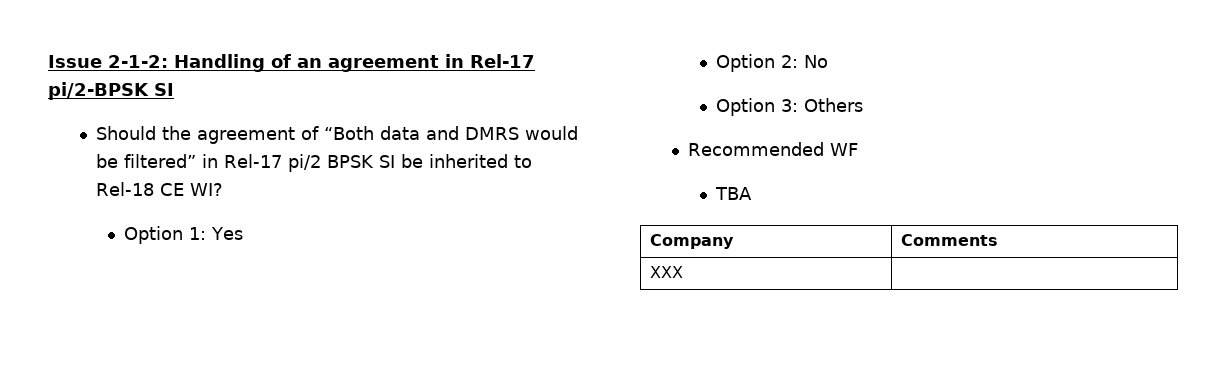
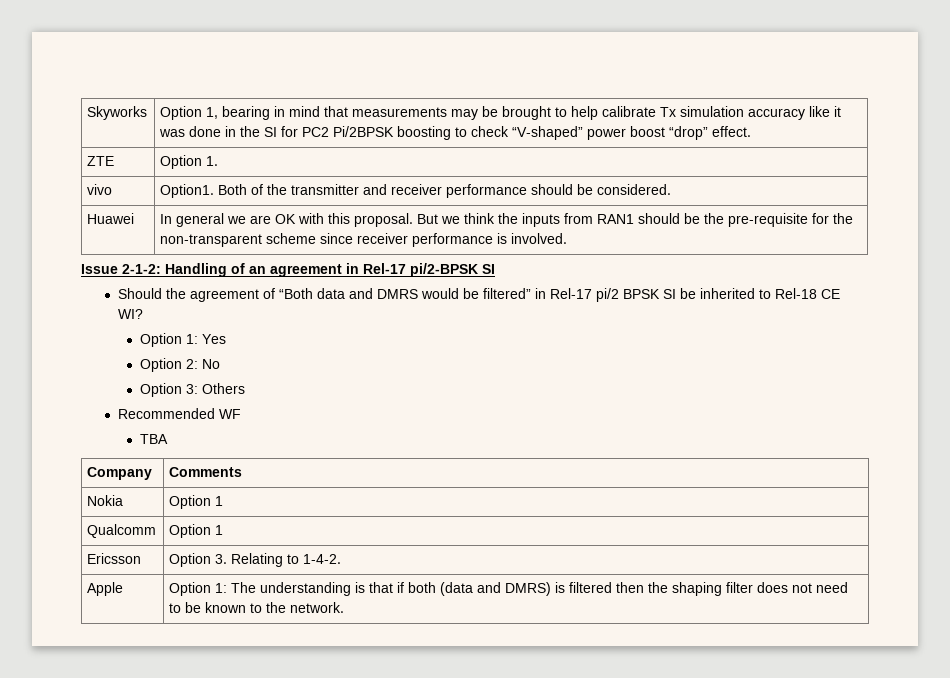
(48, 61) none -> [87,106,148,120] [160,106,842,120] [159,126,752,140] [87,156,115,166] [160,155,219,169] [87,184,113,195] [160,184,672,198] [87,213,135,224] [160,213,854,227] [160,233,568,247] Skyworks | Option 1, bearing in mind that measurements may be brought to help calibrate Tx simulation accuracy like it was done in the SI for PC2 Pi/2BPSK boosting to check “V-shaped” power boost “drop” effect. // ZTE | Option 1. // vivo | Option1. Both of the transmitter and receiver performance should be considered. // Huawei | In general we are OK with this proposal. But we think the inputs from RAN1 should be the pre-requisite for the non-transparent scheme since receiver performance is involved. //
[650,266,684,278] XXX | -> [87,495,124,506] [169,495,224,509] [87,524,157,538] [169,524,224,538] [87,553,142,564] [169,553,342,567] [87,582,124,596] [169,582,849,596] [169,602,345,613] Nokia | Option 1 // Qualcomm | Option 1 // Ericsson | Option 3. Relating to 1-4-2. // Apple | Option 1: The understanding is that if both (data and DMRS) is filtered then the shaping filter does not need to be known to the network.

